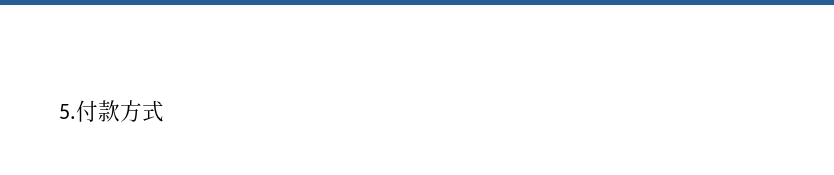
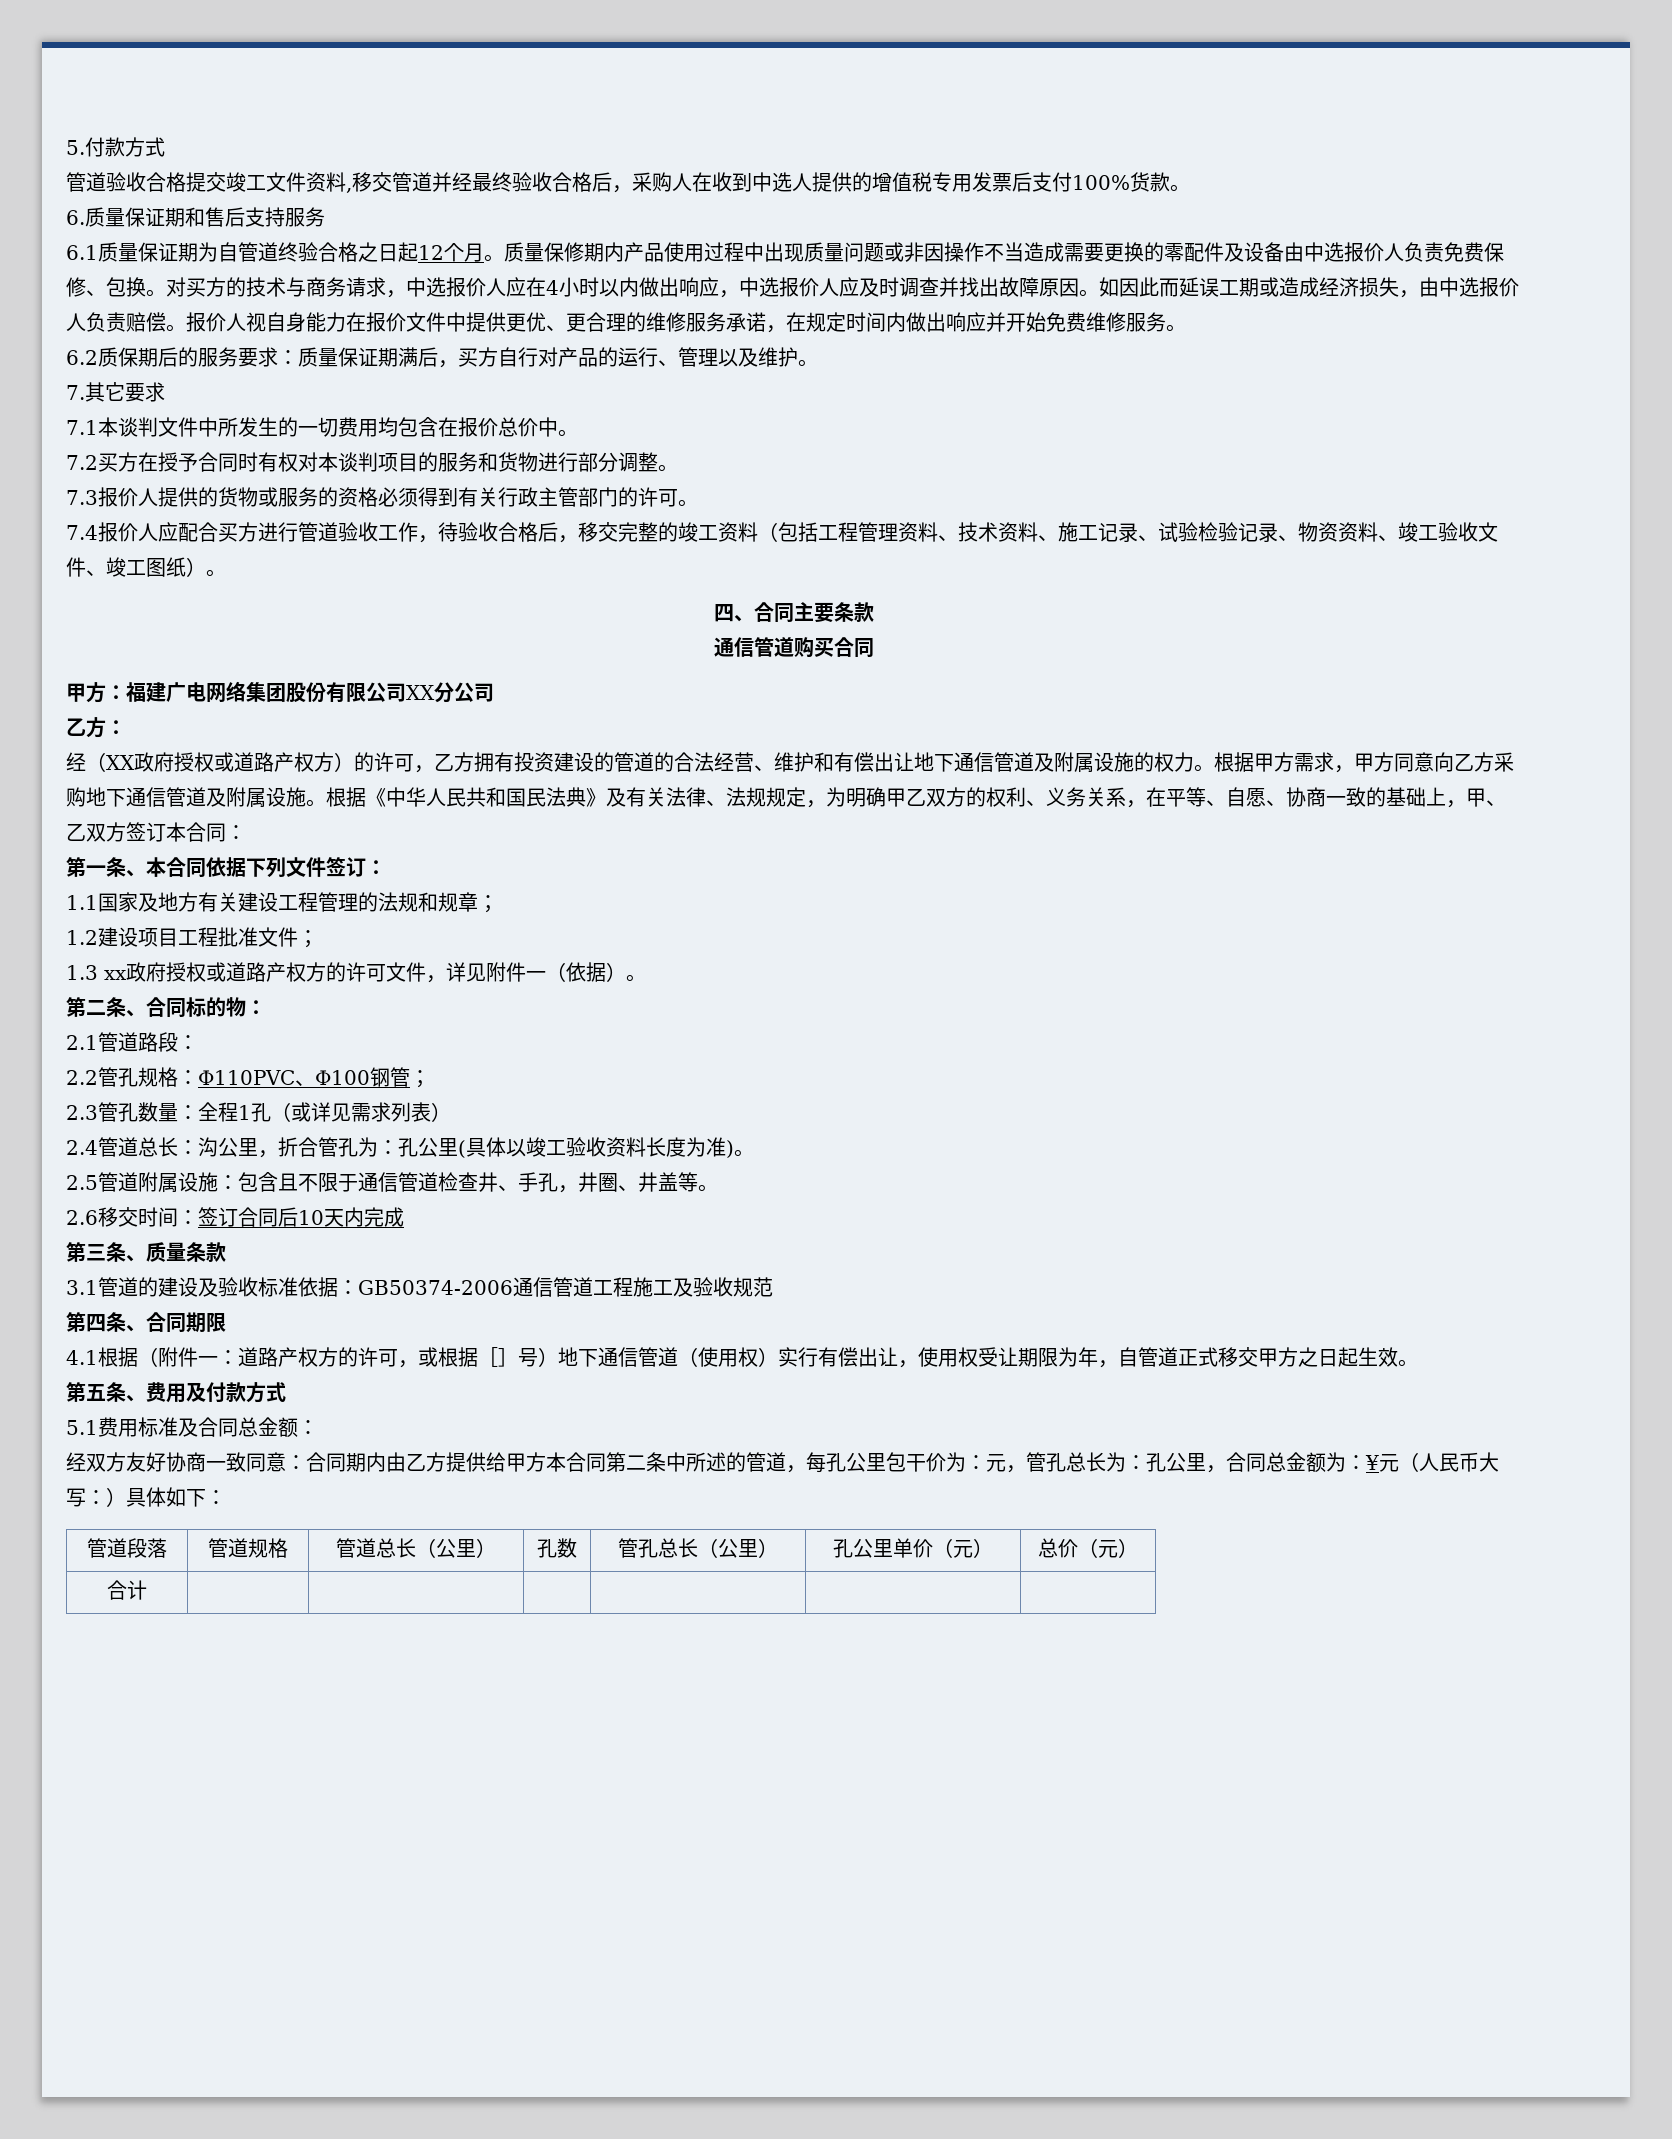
(164, 111) none -> [66,172,1190,193] [66,207,325,227] [66,242,1504,262] [66,277,1519,298] [66,312,1186,333] [66,347,818,368] [66,382,165,402] [66,417,578,437] [66,452,678,472] [66,487,698,507] [66,522,1498,543] [66,557,226,577] [713,602,874,623] [713,637,874,658] [66,681,494,703] [66,717,126,738] [66,752,1514,773] [66,787,1506,808] [66,822,246,842] [66,857,386,878] [66,892,498,913] [66,927,318,948] [66,962,646,983] [66,997,266,1018] [66,1032,198,1052] [66,1067,430,1088] [66,1102,451,1122] [66,1137,754,1158] [66,1172,718,1193] [66,1207,404,1227] [66,1242,226,1262] [66,1277,773,1297] [66,1312,226,1333] [66,1347,1418,1368] [66,1382,286,1403] [66,1417,318,1437] [66,1452,1499,1473] [66,1487,226,1507] [87,1538,167,1558] [208,1538,288,1558] [336,1538,496,1558] [537,1538,577,1558] [618,1538,778,1558] [833,1538,993,1558] [1038,1538,1138,1558] [107,1580,147,1600] // 管道验收合格提交竣工文件资料,移交管道并经最终验收合格后，采购人在收到中选人提供的增值税专用发票后支付100%货款。 // 6.质量保证期和售后支持服务 // 6.1质量保证期为自管道终验合格之日起12个月。质量保修期内产品使用过程中出现质量问题或非因操作不当造成需要更换的零配件及设备由中选报价人负责免费保修、包换。对买方的技术与商务请求，中选报价人应在4小时以内做出响应，中选报价人应及时调查并找出故障原因。如因此而延误工期或造成经济损失，由中选报价人负责赔偿。报价人视自身能力在报价文件中提供更优、更合理的维修服务承诺，在规定时间内做出响应并开始免费维修服务。 // 6.2质保期后的服务要求：质量保证期满后，买方自行对产品的运行、管理以及维护。 // 7.其它要求 // 7.1本谈判文件中所发生的一切费用均包含在报价总价中。 // 7.2买方在授予合同时有权对本谈判项目的服务和货物进行部分调整。 // 7.3报价人提供的货物或服务的资格必须得到有关行政主管部门的许可。 // 7.4报价人应配合买方进行管道验收工作，待验收合格后，移交完整的竣工资料（包括工程管理资料、技术资料、施工记录、试验检验记录、物资资料、竣工验收文件、竣工图纸）。 // 四、合同主要条款 // 通信管道购买合同 // 甲方：福建广电网络集团股份有限公司XX分公司 // 乙方： // 经（XX政府授权或道路产权方）的许可，乙方拥有投资建设的管道的合法经营、维护和有偿出让地下通信管道及附属设施的权力。根据甲方需求，甲方同意向乙方采购地下通信管道及附属设施。根据《中华人民共和国民法典》及有关法律、法规规定，为明确甲乙双方的权利、义务关系，在平等、自愿、协商一致的基础上，甲、乙双方签订本合同： // 第一条、本合同依据下列文件签订： // 1.1国家及地方有关建设工程管理的法规和规章； // 1.2建设项目工程批准文件； // 1.3 xx政府授权或道路产权方的许可文件，详见附件一（依据）。 // 第二条、合同标的物： // 2.1管道路段： // 2.2管孔规格：Φ110PVC、Φ100钢管； // 2.3管孔数量：全程1孔（或详见需求列表） // 2.4管道总长：沟公里，折合管孔为：孔公里(具体以竣工验收资料长度为准)。 // 2.5管道附属设施：包含且不限于通信管道检查井、手孔，井圈、井盖等。 // 2.6移交时间：签订合同后10天内完成 // 第三条、质量条款 // 3.1管道的建设及验收标准依据：GB50374-2006通信管道工程施工及验收规范 // 第四条、合同期限 // 4.1根据（附件一：道路产权方的许可，或根据［］号）地下通信管道（使用权）实行有偿出让，使用权受让期限为年，自管道正式移交甲方之日起生效。 // 第五条、费用及付款方式 // 5.1费用标准及合同总金额： // 经双方友好协商一致同意：合同期内由乙方提供给甲方本合同第二条中所述的管道，每孔公里包干价为：元，管孔总长为：孔公里，合同总金额为：¥元（人民币大写：）具体如下： // 管道段落 | 管道规格 | 管道总长（公里） | 孔数 | 管孔总长（公里） | 孔公里单价（元） | 总价（元） // 合计 | | | | | |

